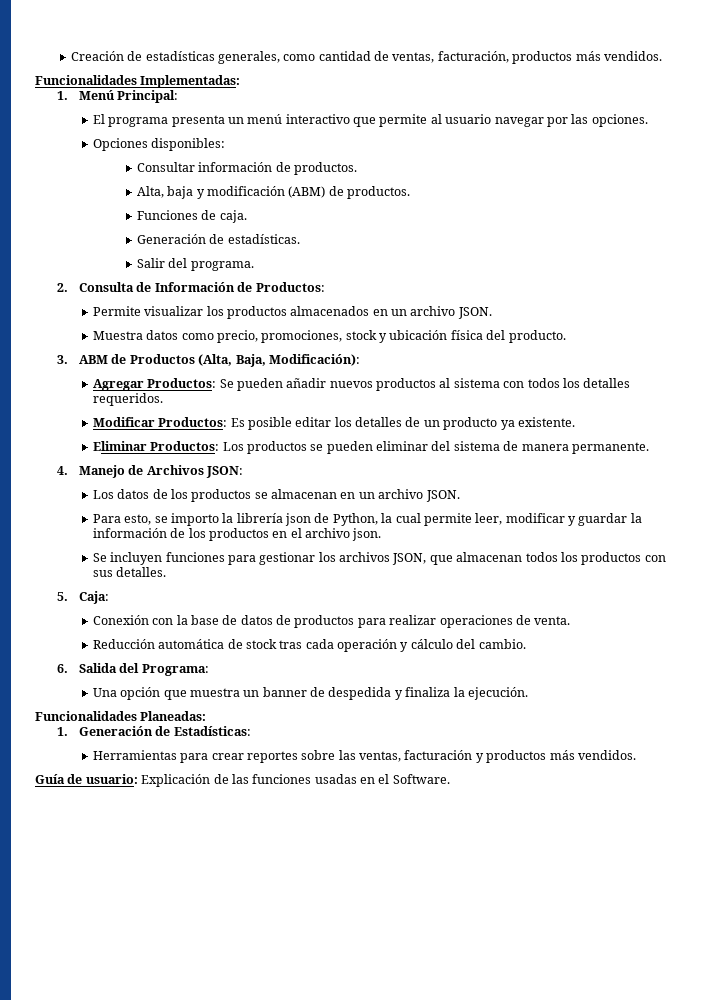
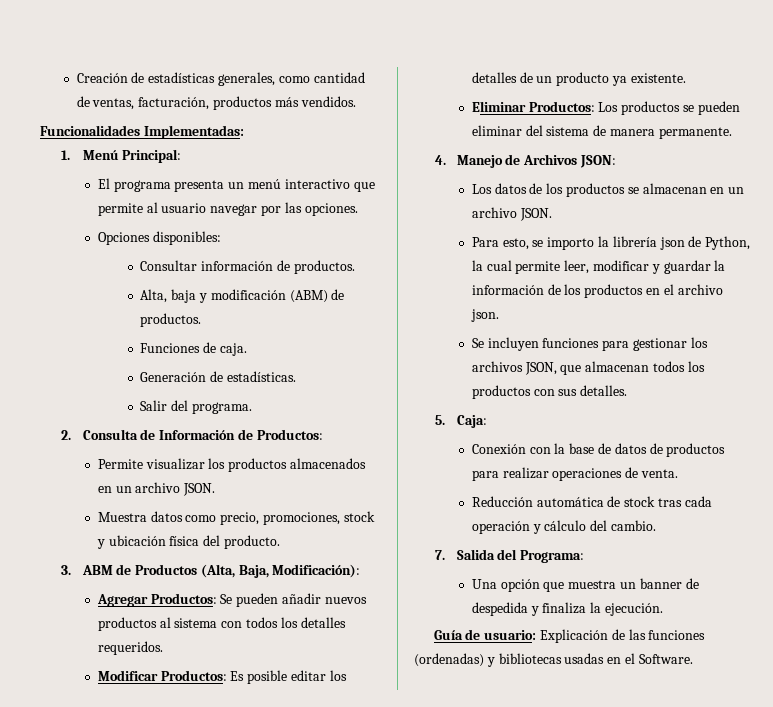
[57,664,69,673] 6. -> [435,550,446,560] 7.
[35,711,207,721] [57,726,251,736] [92,750,636,763] // Funcionalidades Planeadas: // 1. Generación de Estadísticas: // Herramientas para crear reportes sobre las ventas, facturación y productos más vendidos. -> (664, 609) none
(312, 779) none -> [414,653,562,667] (ordenadas) y bibliotecas

